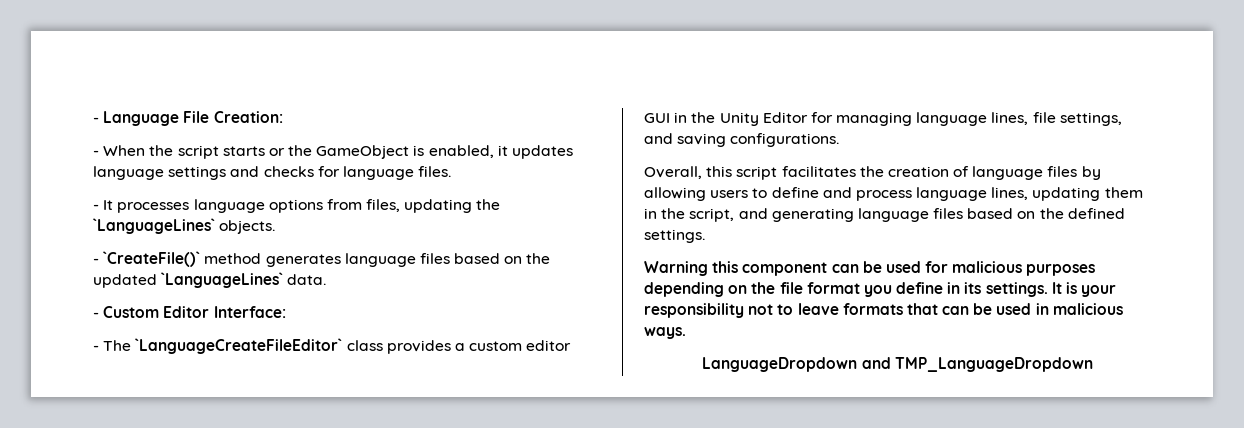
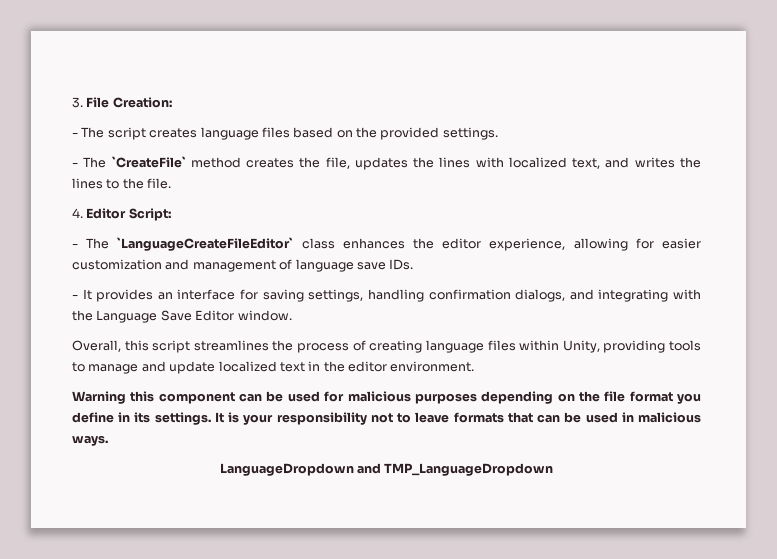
[93,111,180,126] - Language -> [72,97,83,108] 3.
[103,145,574,159] [93,166,452,180] [93,199,501,213] [93,218,276,234] [93,251,551,267] [93,272,327,288] [93,306,286,318] [93,338,572,354] [644,112,1122,126] [644,133,840,147] [644,166,1101,180] [644,187,1143,201] [644,208,1125,222] [644,229,705,243] When the script starts or the GameObject is enabled, it updates language settings and checks for language files. // - It processes language options from files, updating the `LanguageLines` objects. // - `CreateFile()` method generates language files based on the updated `LanguageLines` data. // - Custom Editor Interface: // - The `LanguageCreateFileEditor` class provides a custom editor GUI in the Unity Editor for managing language lines, file settings, and saving configurations. // Overall, this script facilitates the creation of language files by allowing users to define and process language lines, updating them in the script, and generating language files based on the defined settings. -> [81,127,498,140] [72,156,701,170] [72,178,172,189] [72,208,171,221] [72,237,701,251] [72,259,414,272] [72,289,702,302] [72,310,292,323] [72,340,702,353] [72,361,475,374] The script creates language files based on the provided settings. // - The `CreateFile` method creates the file, updates the lines with localized text, and writes the lines to the file. // 4. Editor Script: // - The `LanguageCreateFileEditor` class enhances the editor experience, allowing for easier customization and management of language save IDs. // - It provides an interface for saving settings, handling confirmation dialogs, and integrating with the Language Save Editor window. // Overall, this script streamlines the process of creating language files within Unity, providing tools to manage and update localized text in the editor environment.

